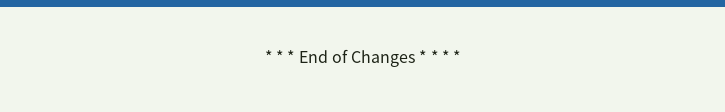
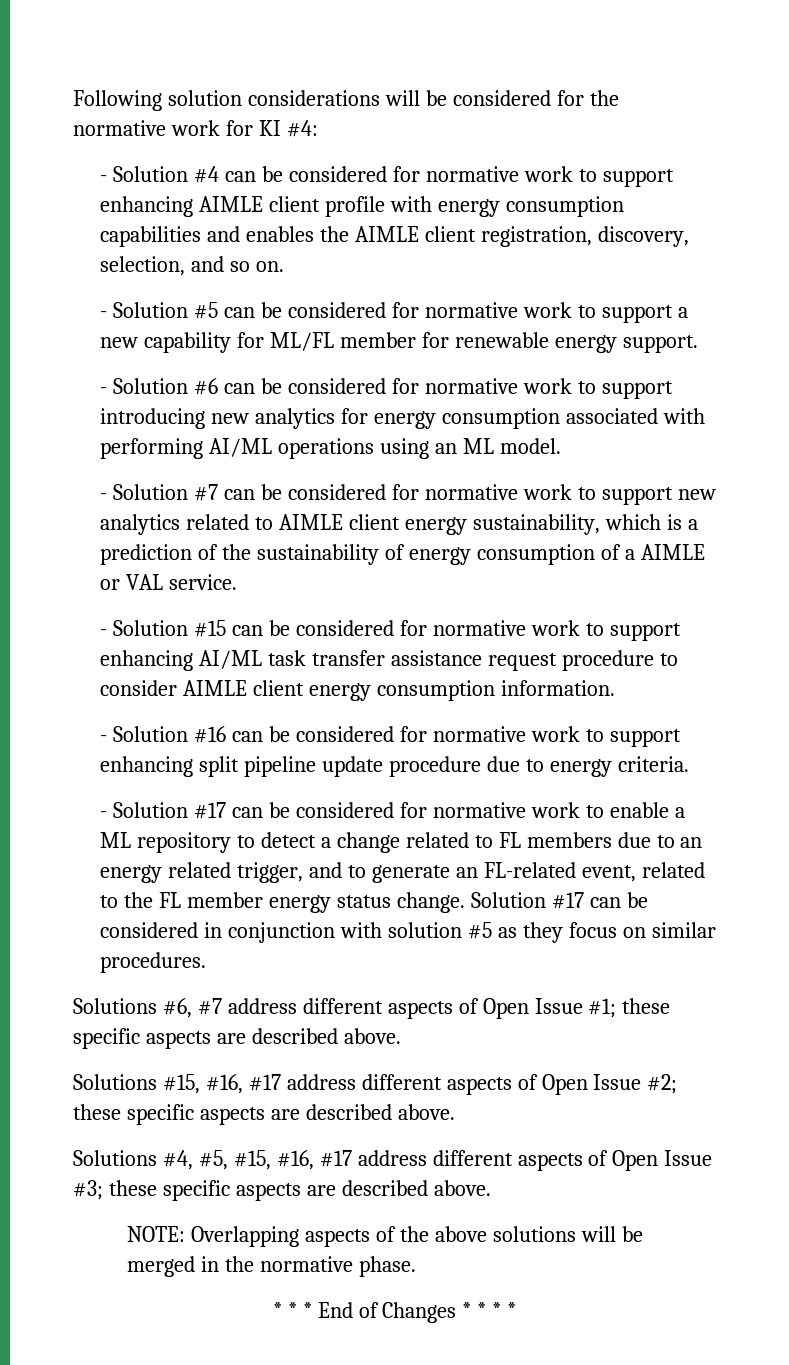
(264, 56) none -> [73,90,619,111] [73,120,318,137] [100,166,674,187] [100,196,624,217] [100,226,689,247] [100,256,284,276] [100,302,688,323] [100,332,698,353] [100,378,673,399] [100,408,705,429] [100,438,561,459] [100,484,716,505] [100,514,698,535] [100,544,705,565] [100,574,238,590] [100,620,681,641] [100,650,678,671] [100,680,615,701] [100,726,681,747] [100,756,689,777] [100,802,685,819] [100,832,703,853] [100,862,705,883] [100,892,648,913] [100,922,716,943] [100,952,207,973] [73,998,671,1019] [73,1028,401,1049] [73,1074,678,1095] [73,1104,455,1125] [73,1150,713,1171] [73,1180,491,1201] [127,1226,643,1247] [127,1256,417,1277] Following solution considerations will be considered for the normative work for KI #4: // - Solution #4 can be considered for normative work to support enhancing AIMLE client profile with energy consumption capabilities and enables the AIMLE client registration, discovery, selection, and so on. // - Solution #5 can be considered for normative work to support a new capability for ML/FL member for renewable energy support. // - Solution #6 can be considered for normative work to support introducing new analytics for energy consumption associated with performing AI/ML operations using an ML model. // - Solution #7 can be considered for normative work to support new analytics related to AIMLE client energy sustainability, which is a prediction of the sustainability of energy consumption of a AIMLE or VAL service. // - Solution #15 can be considered for normative work to support enhancing AI/ML task transfer assistance request procedure to consider AIMLE client energy consumption information. // - Solution #16 can be considered for normative work to support enhancing split pipeline update procedure due to energy criteria. // - Solution #17 can be considered for normative work to enable a ML repository to detect a change related to FL members due to an energy related trigger, and to generate an FL-related event, related to the FL member energy status change. Solution #17 can be considered in conjunction with solution #5 as they focus on similar procedures. // Solutions #6, #7 address different aspects of Open Issue #1; these specific aspects are described above. // Solutions #15, #16, #17 address different aspects of Open Issue #2; these specific aspects are described above. // Solutions #4, #5, #15, #16, #17 address different aspects of Open Issue #3; these specific aspects are described above. // NOTE: Overlapping aspects of the above solutions will be merged in the normative phase. //

